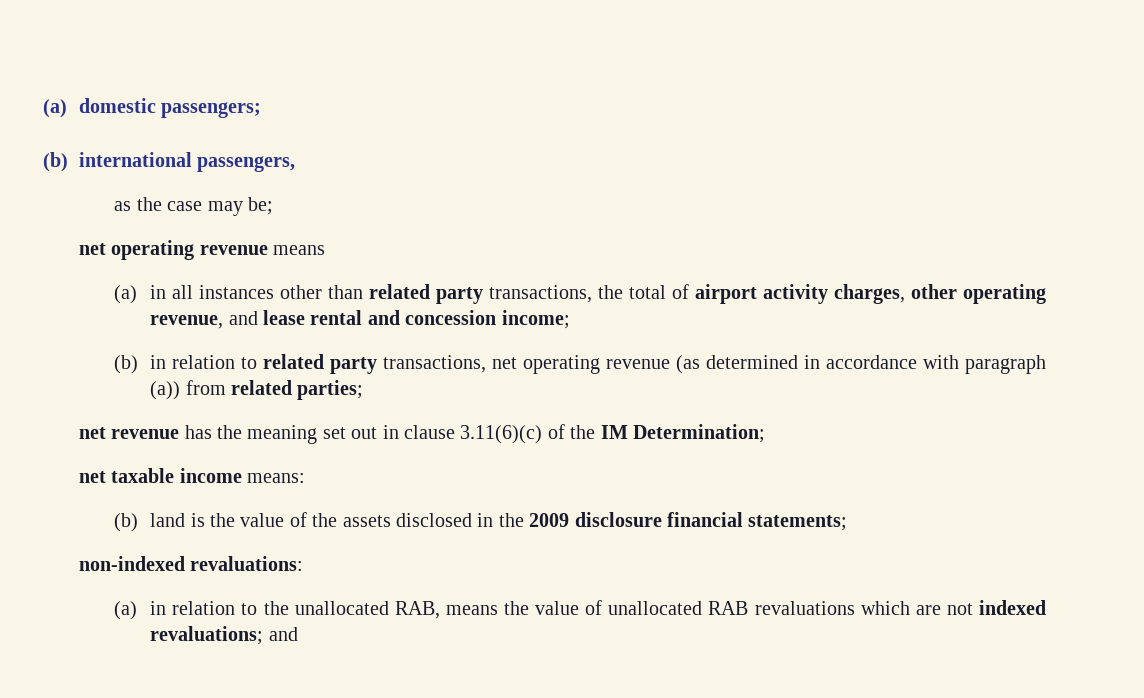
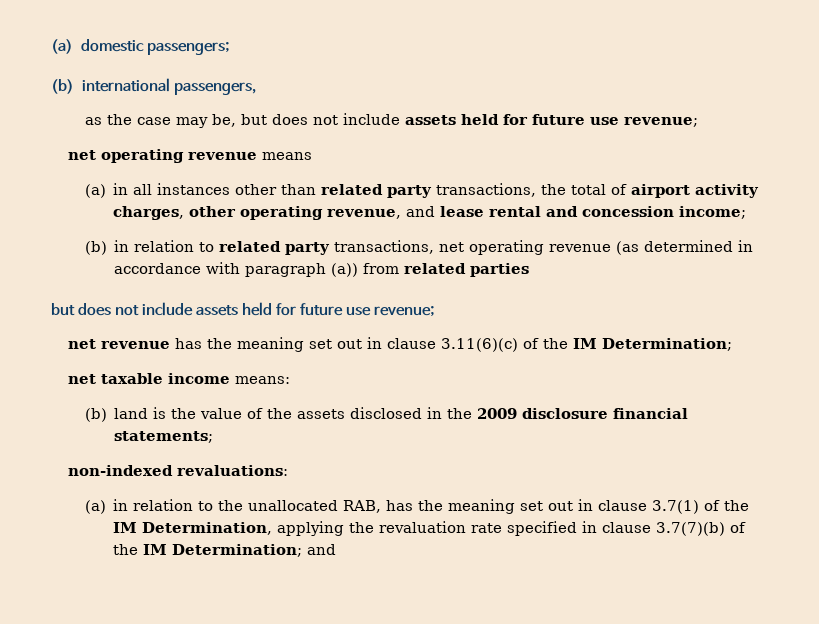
[248,197,274,215] be; -> [211,113,698,127] be, but does not include assets held for future use revenue;
[297,380,364,400] parties; -> [470,263,530,277] [51,302,435,316] parties // but does not include assets held for future use revenue;
[445,600,1046,615] [150,626,264,645] means the value of unallocated RAB revaluations which are not indexed revaluations; -> [386,499,750,514] [113,521,747,536] [113,544,303,557] has the meaning set out in clause 3.7(1) of the IM Determination, applying the revaluation rate specified in clause 3.7(7)(b) of the IM Determination;

